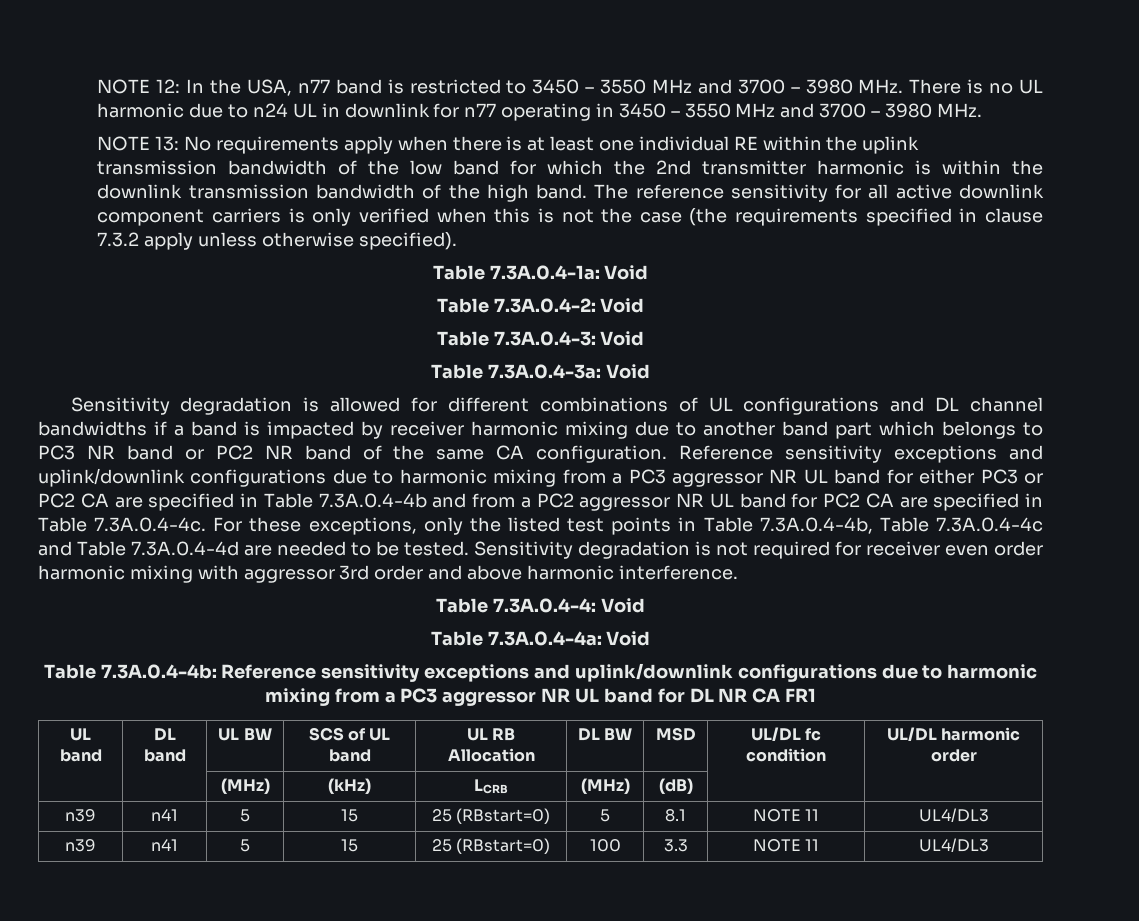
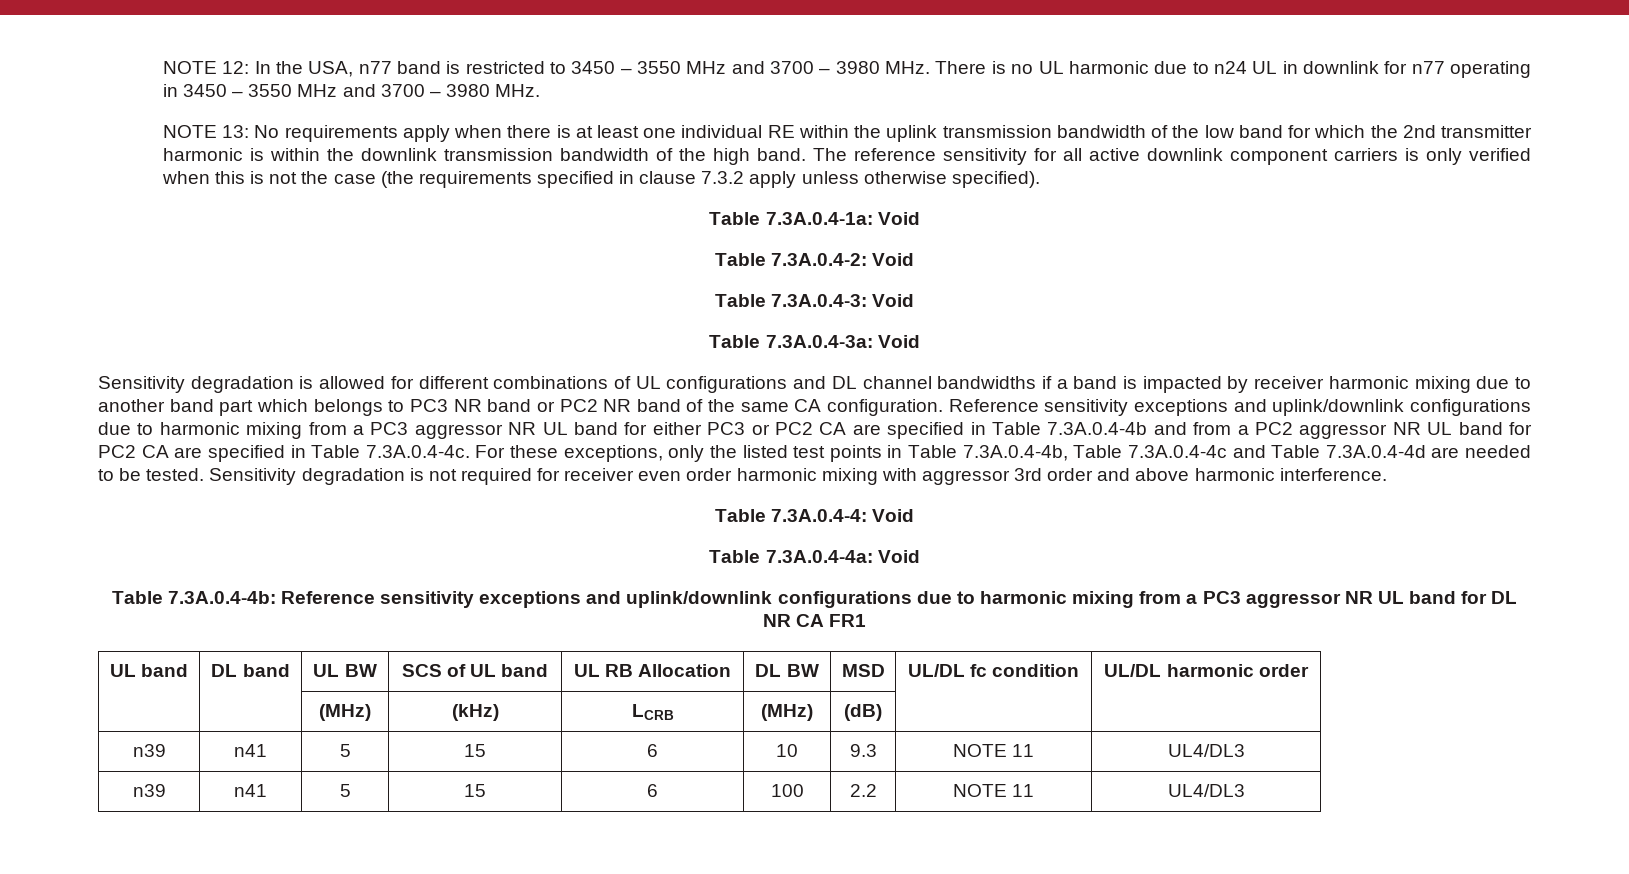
[431,808,551,824] [600,809,610,822] [665,809,686,822] 25 (RBstart=0) | 5 | 8.1 -> [647,744,658,757] [776,744,798,757] [849,744,877,757] 6 | 10 | 9.3
[431,838,551,854] 25 (RBstart=0) -> [647,784,658,797] 6
[663,839,688,852] 3.3 -> [849,784,877,797] 2.2

